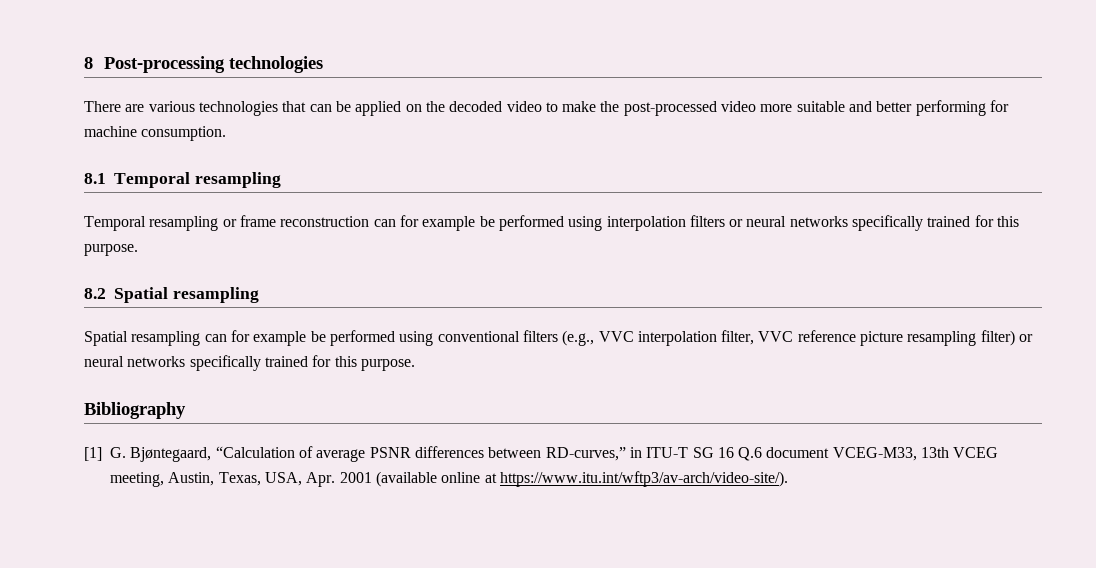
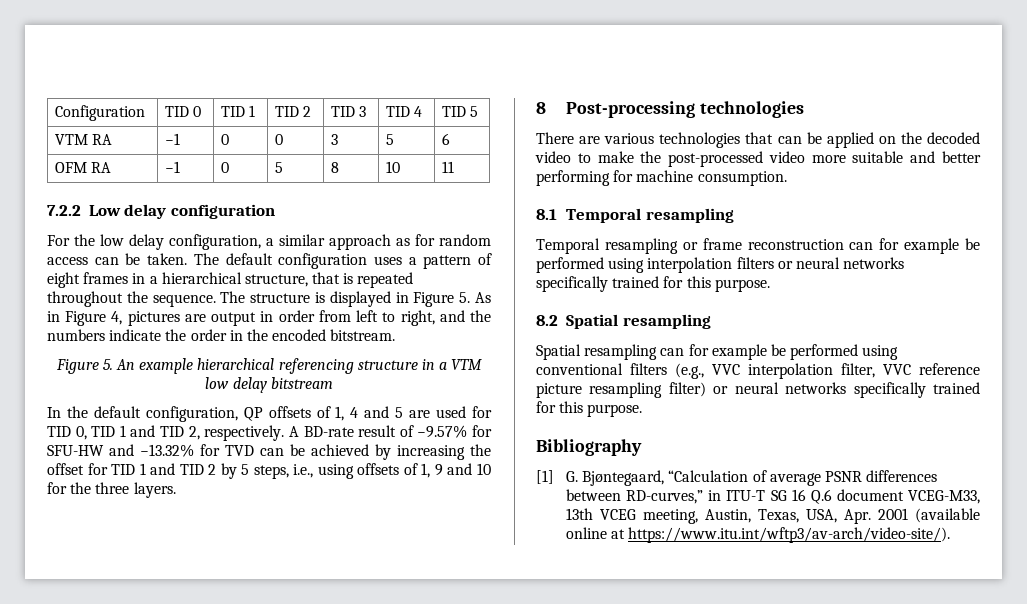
(84, 63) none -> [54,105,145,121] [164,106,202,117] [220,105,256,117] [274,106,312,117] [330,106,367,117] [385,106,423,117] [441,106,479,117] [54,134,113,145] [164,133,180,145] [220,134,229,145] [274,134,283,145] [330,134,338,145] [385,134,394,145] [441,133,450,145] [54,162,112,173] [164,161,180,173] [220,162,229,173] [274,162,283,173] [330,162,339,173] [385,161,400,173] [441,161,454,173] [47,204,275,219] [47,234,491,250] [47,253,492,269] [47,272,414,288] [47,291,492,307] [47,310,491,326] [47,329,396,341] [55,358,483,374] [205,377,333,393] [47,406,492,422] [47,425,493,441] [47,444,491,460] [47,463,491,479] [47,482,176,498] Configuration | TID 0 | TID 1 | TID 2 | TID 3 | TID 4 | TID 5 // VTM RA | −1 | 0 | 0 | 3 | 5 | 6 // OFM RA | −1 | 0 | 5 | 8 | 10 | 11 // 7.2.2 Low delay configuration // For the low delay configuration, a similar approach as for random access can be taken. The default configuration uses a pattern of eight frames in a hierarchical structure, that is repeated throughout the sequence. The structure is displayed in Figure 5. As in Figure 4, pictures are output in order from left to right, and the numbers indicate the order in the encoded bitstream. // Figure 5. An example hierarchical referencing structure in a VTM low delay bitstream // In the default configuration, QP offsets of 1, 4 and 5 are used for TID 0, TID 1 and TID 2, respectively. A BD-rate result of −9.57% for SFU-HW and −13.32% for TVD can be achieved by increasing the offset for TID 1 and TID 2 by 5 steps, i.e., using offsets of 1, 9 and 10 for the three layers. //

